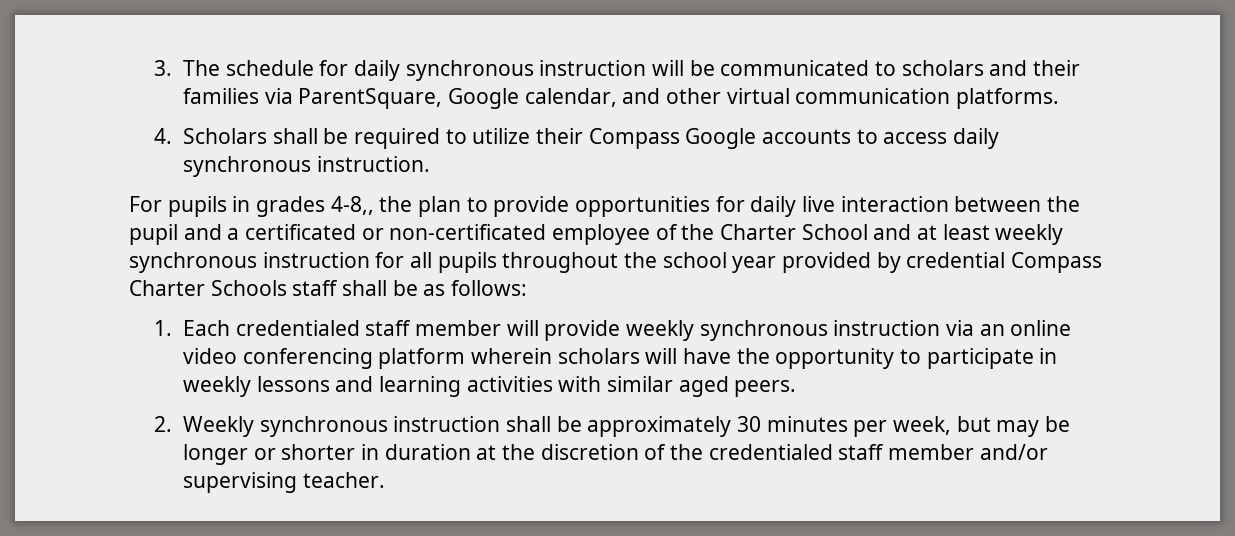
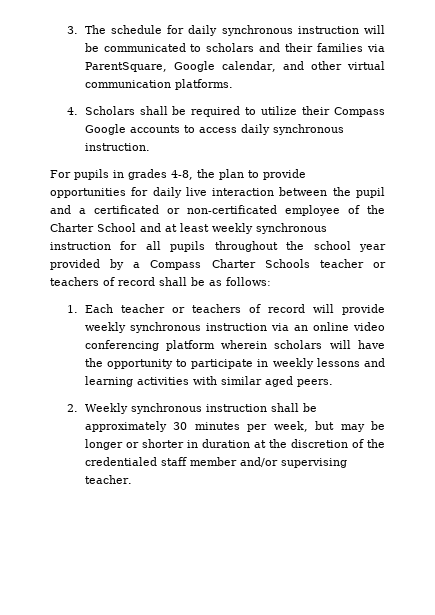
[330,196,374,215] 4-8,, -> [171,170,193,180] 4-8,
[906,252,1006,268] credential -> [133,262,141,268] a
[292,280,339,296] staff -> [319,259,386,268] [50,277,155,286] teacher or teachers of record
[235,320,501,336] credentialed staff member -> [120,304,305,313] teacher or teachers of record

